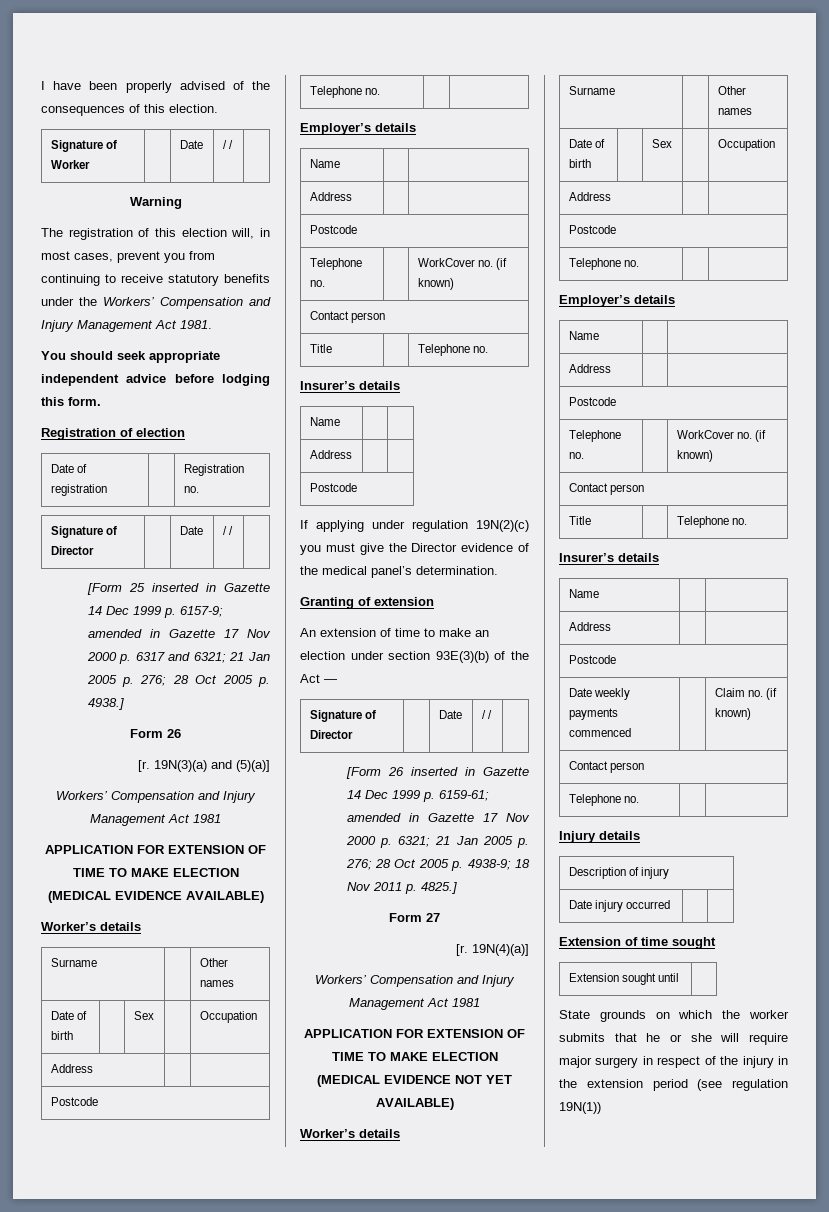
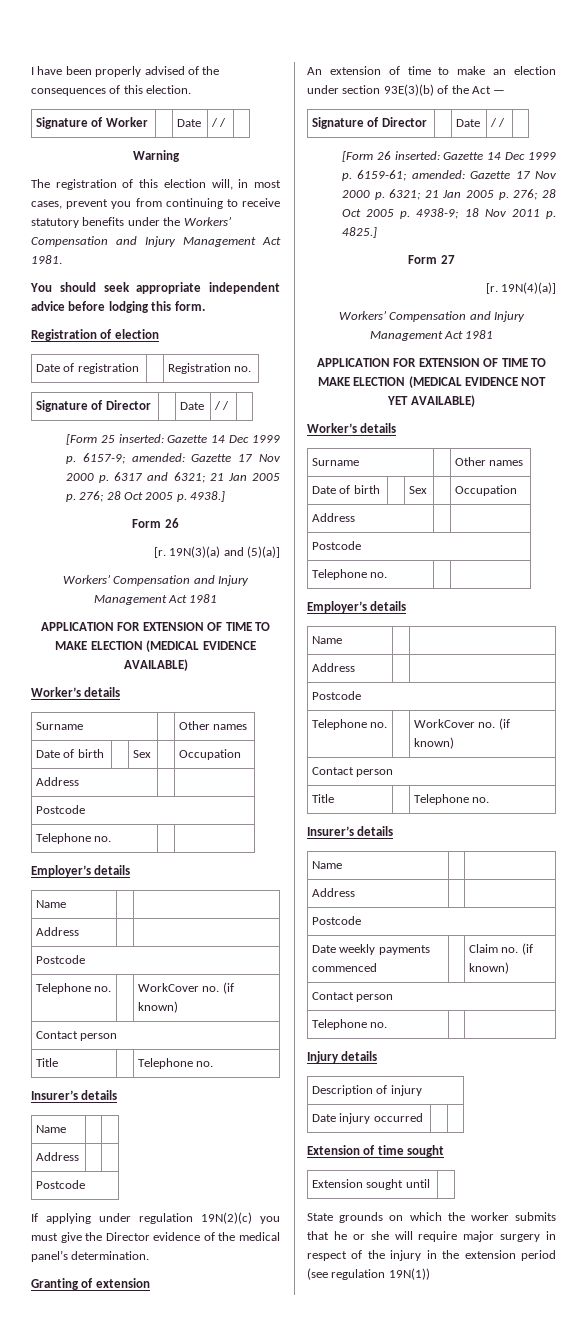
[151,583,216,592] inserted in -> [118,434,164,443] inserted:
[87,629,160,638] amended in -> [131,453,185,462] amended:
[410,767,475,776] inserted in -> [394,151,440,160] inserted:
[346,813,419,822] amended in -> [411,170,465,179] amended:

